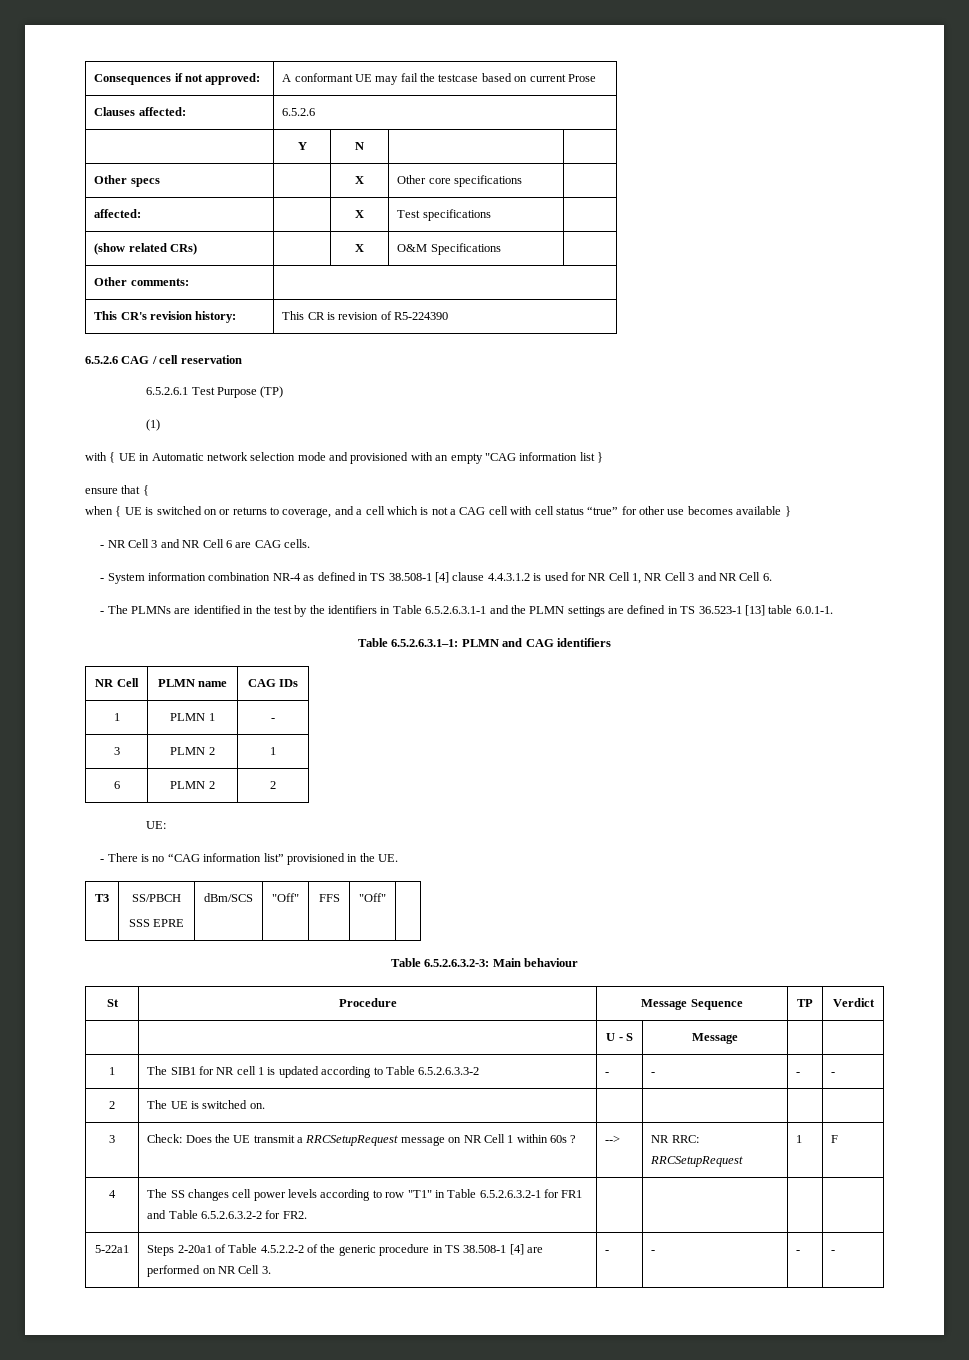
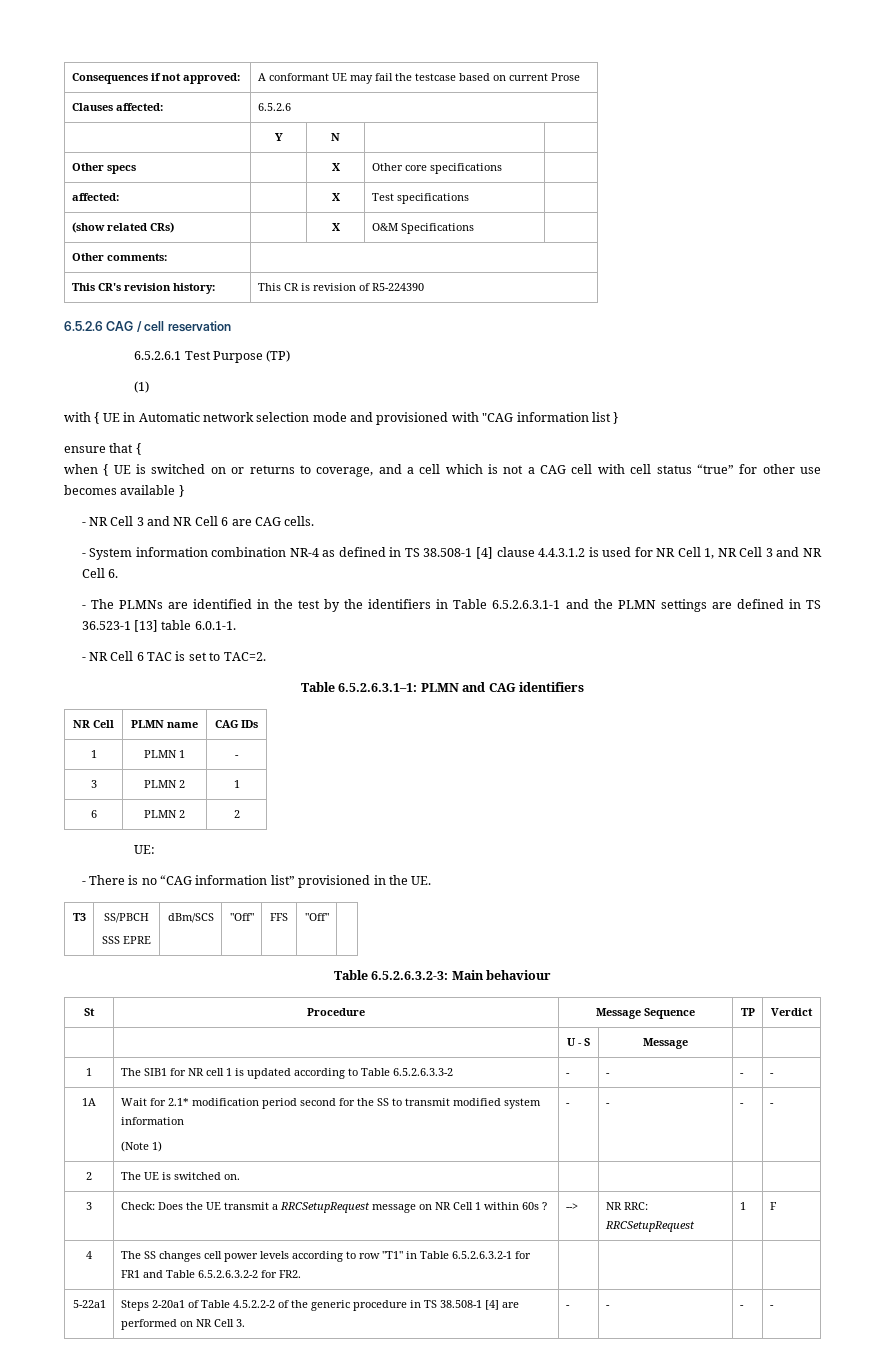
[435,453,483,464] an empty -> (479, 417) none
(833, 610) none -> [81,651,266,661] // - NR Cell 6 TAC is set to TAC=2.
(836, 1073) none -> [82,1098,96,1106] [120,1098,541,1109] [120,1117,184,1125] [120,1141,162,1152] [565,1103,570,1106] [605,1103,610,1106] [739,1103,744,1106] [769,1103,774,1106] // 1A | Wait for 2.1* modification period second for the SS to transmit modified system information // (Note 1) | - | - | - | -

